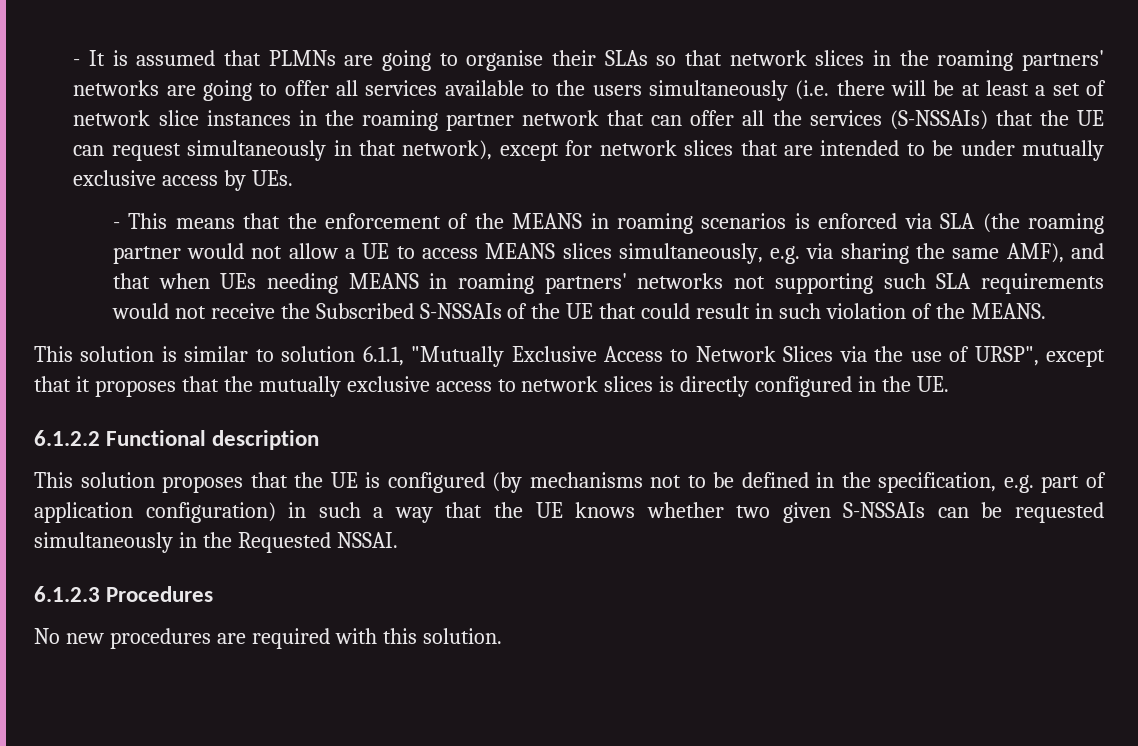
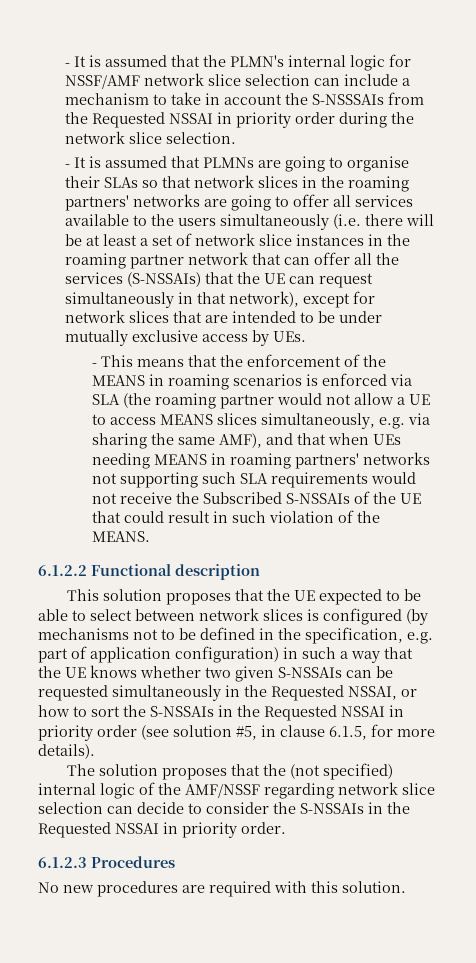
[73,50,262,66] - It is assumed that -> [64,54,411,71] [64,73,410,89] [64,92,424,105] [64,112,414,128] [64,131,236,144] [64,156,200,168] - It is assumed that the PLMN's internal logic for NSSF/AMF network slice selection can include a mechanism to take in account the S-NSSSAIs from the Requested NSSAI in priority order during the network slice selection. // - It is assumed that
[34,346,1105,367] [34,376,950,397] // This solution is similar to solution 6.1.1, "Mutually Exclusive Access to Network Slices via the use of URSP", except that it proposes that the mutually exclusive access to network slices is directly configured in the UE. -> (150, 536) none
(358, 480) none -> [319,589,422,605] [38,608,303,621] expected to be able to select between network slices
[336,532,398,548] NSSAI. -> [348,686,417,700] [38,705,404,721] [38,724,435,741] [38,744,95,759] [67,763,394,780] [38,782,435,799] [38,802,410,814] [38,822,286,838] NSSAI, or how to sort the S-NSSAIs in the Requested NSSAI in priority order (see solution #5, in clause 6.1.5, for more details). // The solution proposes that the (not specified) internal logic of the AMF/NSSF regarding network slice selection can decide to consider the S-NSSAIs in the Requested NSSAI in priority order.

